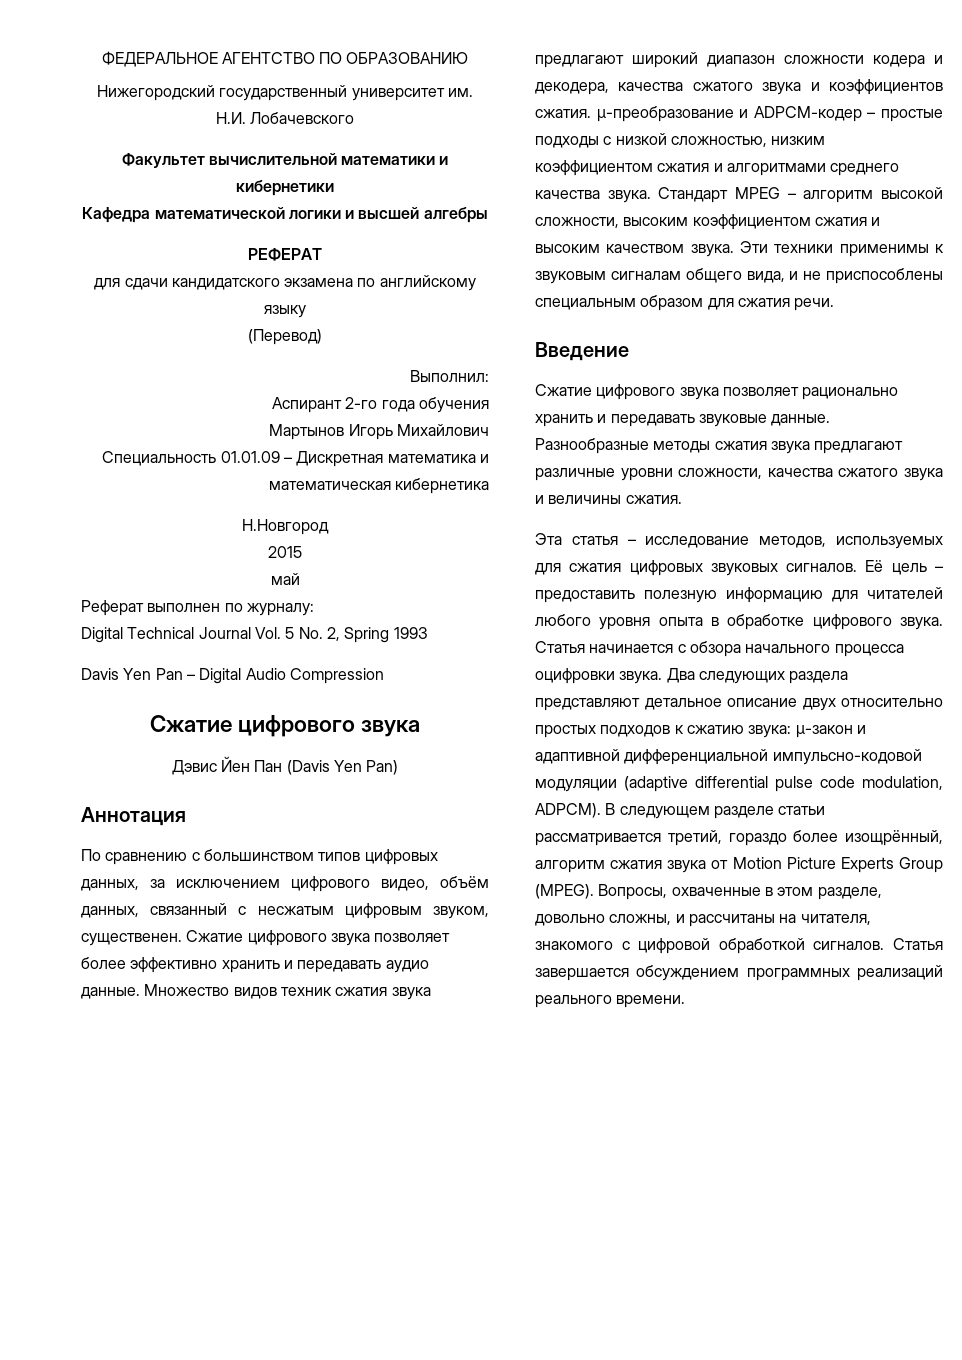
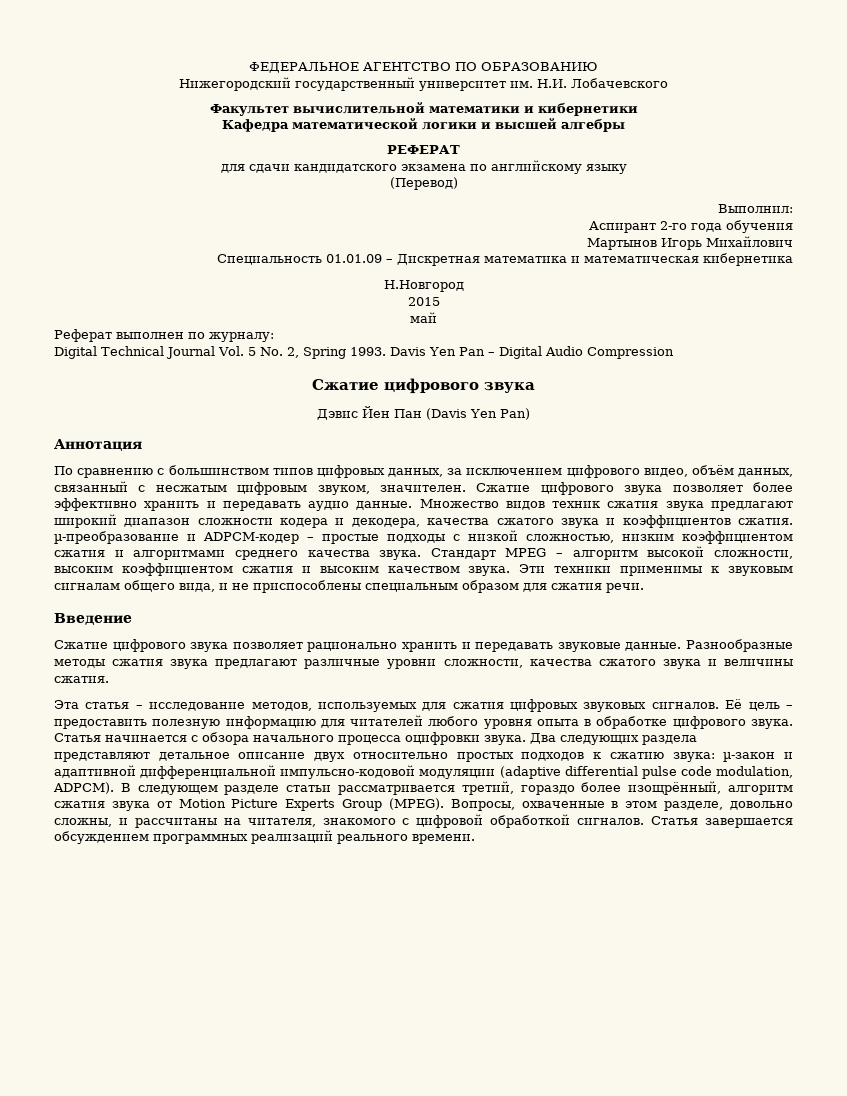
[393,627,428,639] 1993 // -> [349,347,386,356] 1993.
[81,933,182,946] существенен. -> [380,485,466,492] значителен.

